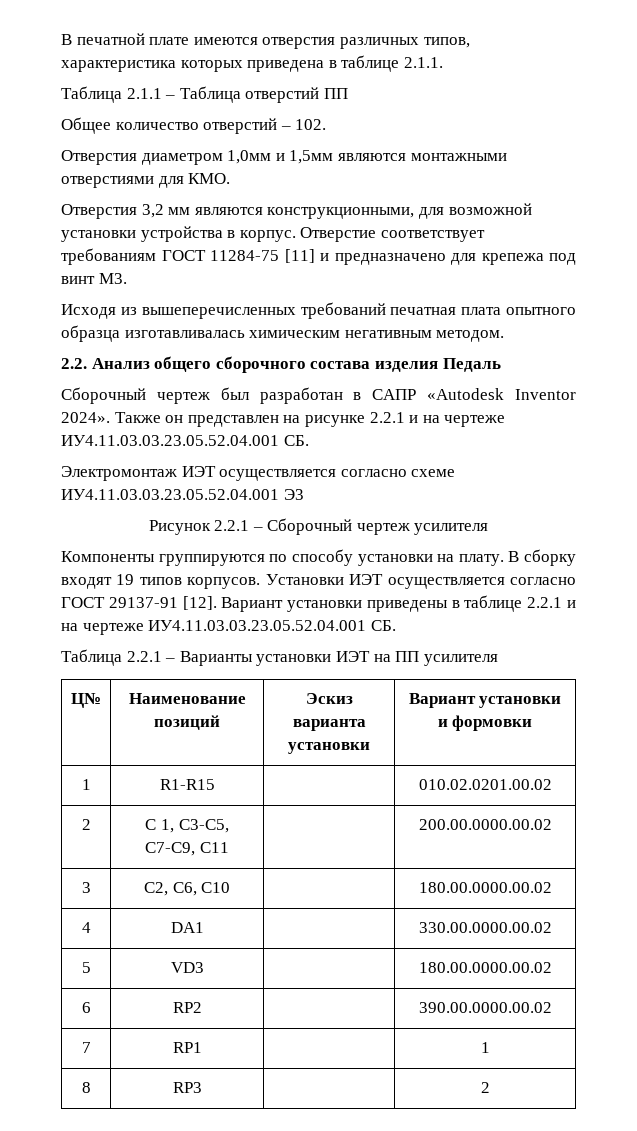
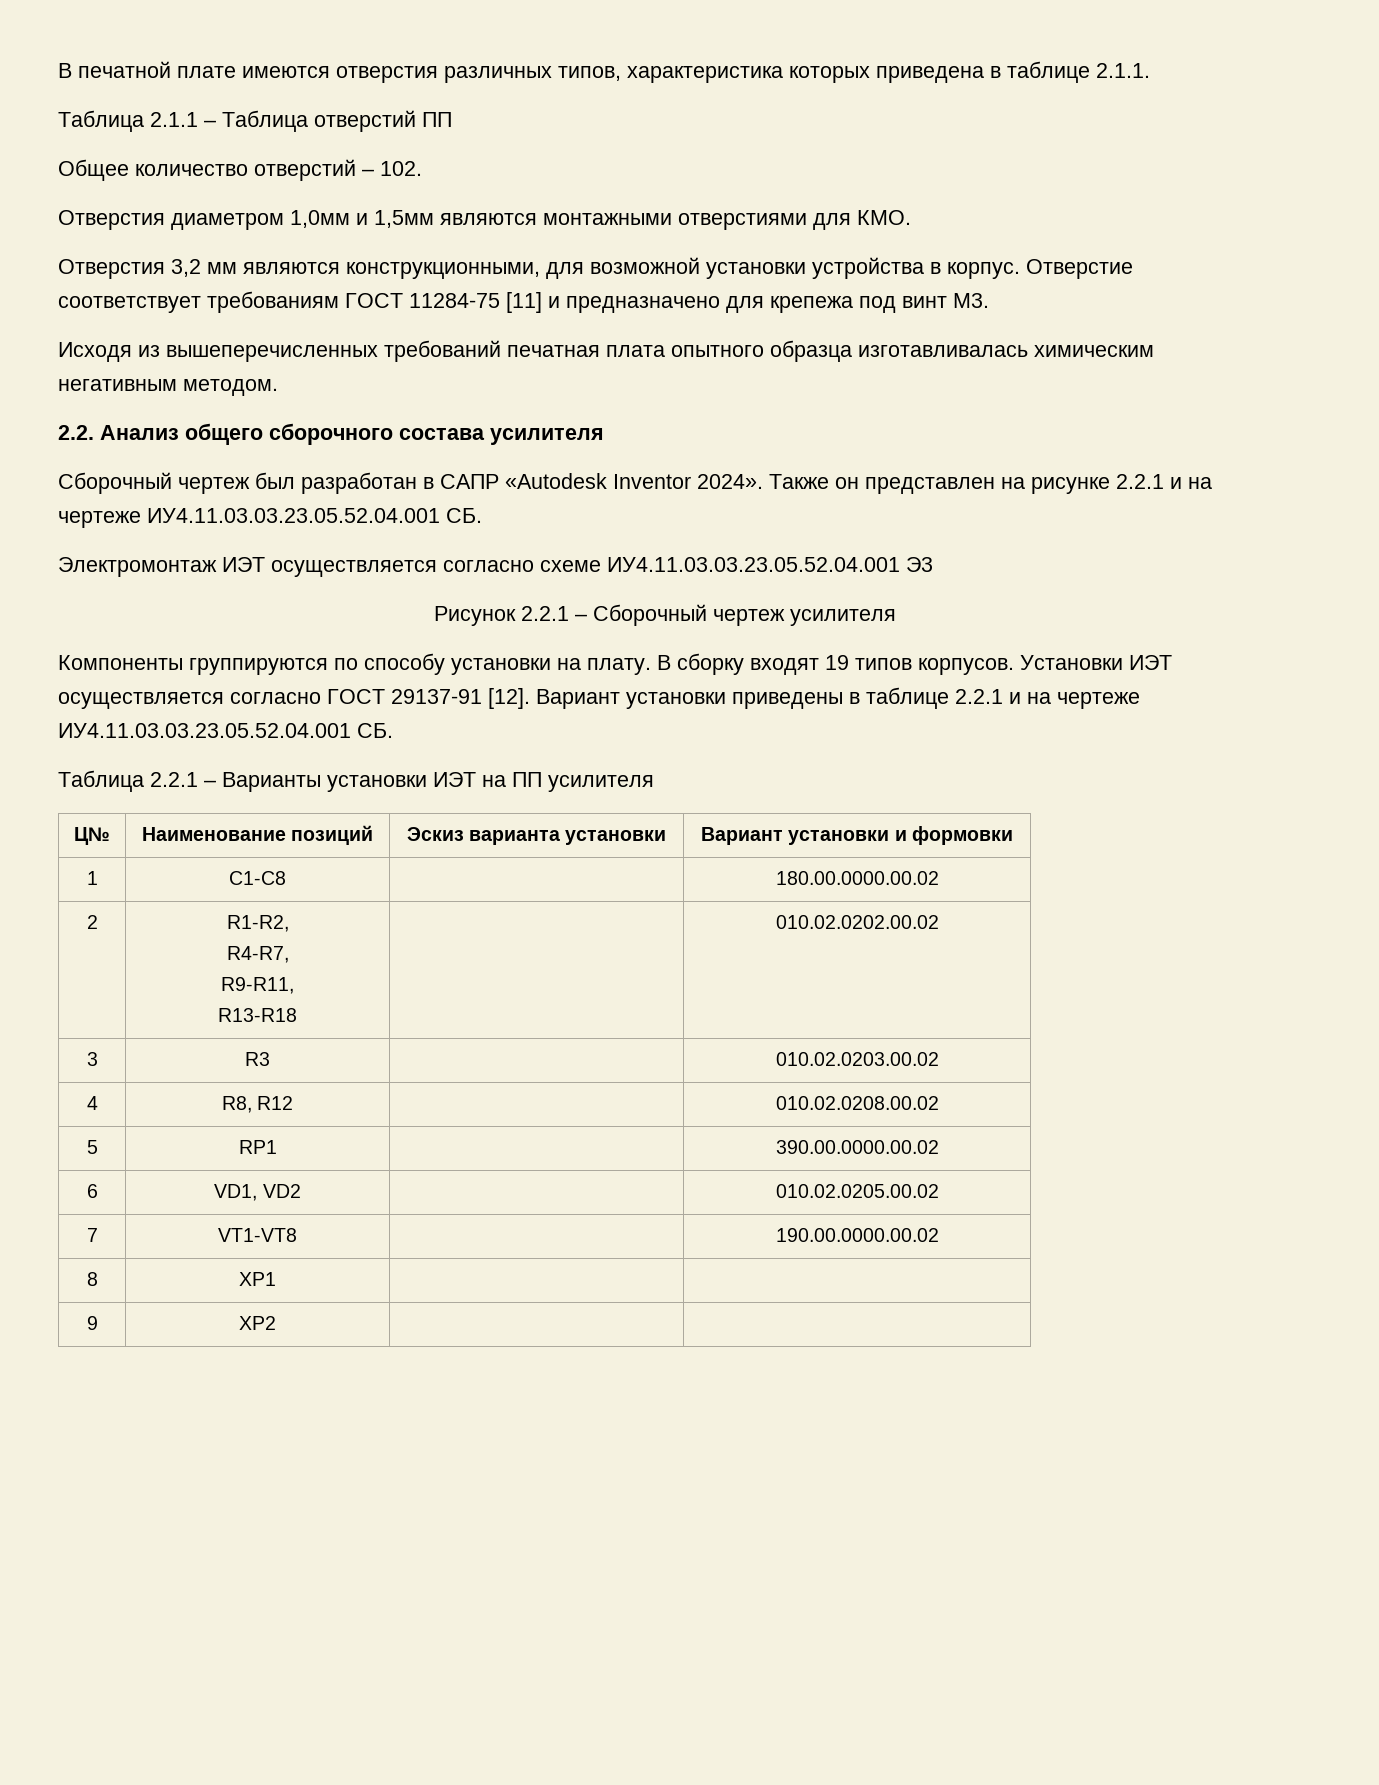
[374,358,501,372] изделия Педаль -> [490,428,604,445] усилителя
[159,779,215,790] [418,779,552,790] [81,819,91,830] [145,819,229,833] [145,842,229,856] [418,819,552,830] [81,882,91,893] [143,882,231,896] [418,882,552,893] [81,922,91,933] [170,922,204,933] [418,922,552,933] [81,962,91,973] [170,962,204,973] [418,962,552,973] [81,1002,91,1013] [172,1002,202,1013] [418,1002,552,1013] R1-R15 | | 010.02.0201.00.02 // 2 | С 1, C3-C5, C7-C9, C11 | | 200.00.0000.00.02 // 3 | C2, C6, C10 | | 180.00.0000.00.02 // 4 | DA1 | | 330.00.0000.00.02 // 5 | VD3 | | 180.00.0000.00.02 // 6 | RP2 | | 390.00.0000.00.02 -> [229,871,286,885] [775,871,939,885] [86,915,98,929] [226,915,289,932] [226,946,289,963] [221,977,294,994] [218,1008,297,1022] [775,915,939,929] [86,1052,98,1066] [245,1052,270,1066] [775,1052,939,1066] [86,1096,98,1110] [221,1096,294,1113] [775,1096,939,1110] [86,1140,98,1154] [238,1140,277,1154] [775,1140,939,1154] [86,1184,98,1198] [214,1184,301,1201] [775,1184,939,1198] C1-C8 | | 180.00.0000.00.02 // 2 | R1-R2, // R4-R7, // R9-R11, // R13-R18 | | 010.02.0202.00.02 // 3 | R3 | | 010.02.0203.00.02 // 4 | R8, R12 | | 010.02.0208.00.02 // 5 | RP1 | | 390.00.0000.00.02 // 6 | VD1, VD2 | | 010.02.0205.00.02
[172,1042,202,1053] [480,1042,490,1053] RP1 | | 1 -> [218,1228,297,1242] [775,1228,939,1242] VT1-VT8 | | 190.00.0000.00.02
[172,1082,202,1093] [480,1082,490,1093] RP3 | | 2 -> [239,1272,276,1286] [86,1316,98,1330] [239,1316,276,1330] XP1 | | // 9 | XP2 | |

